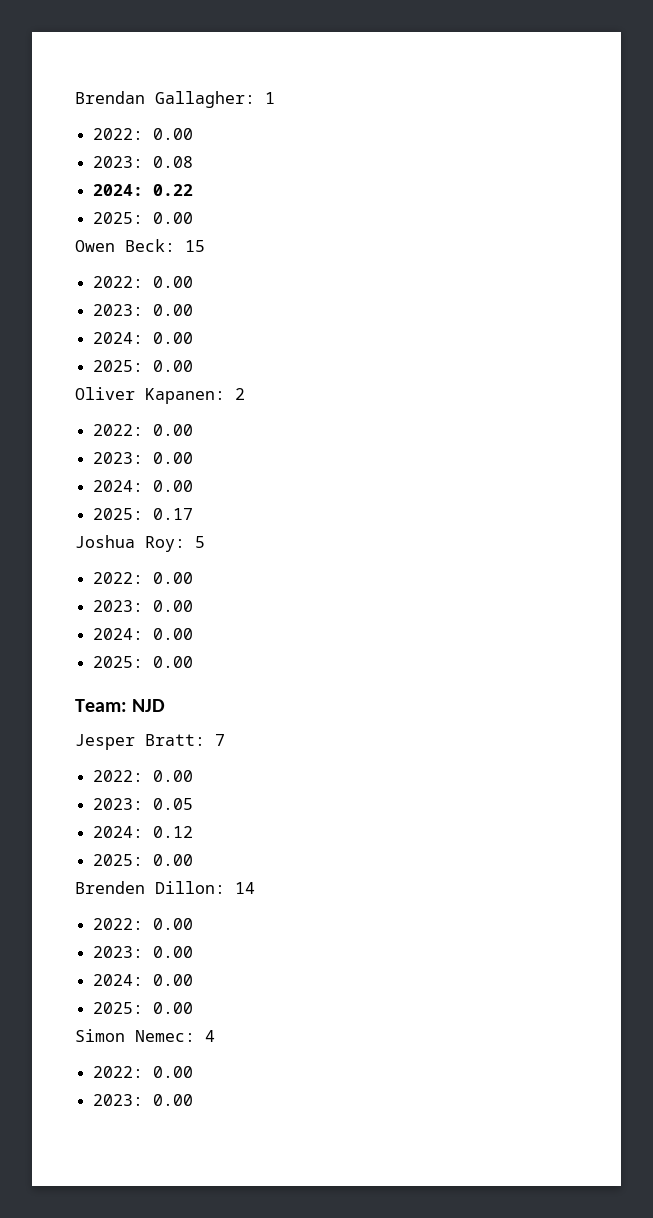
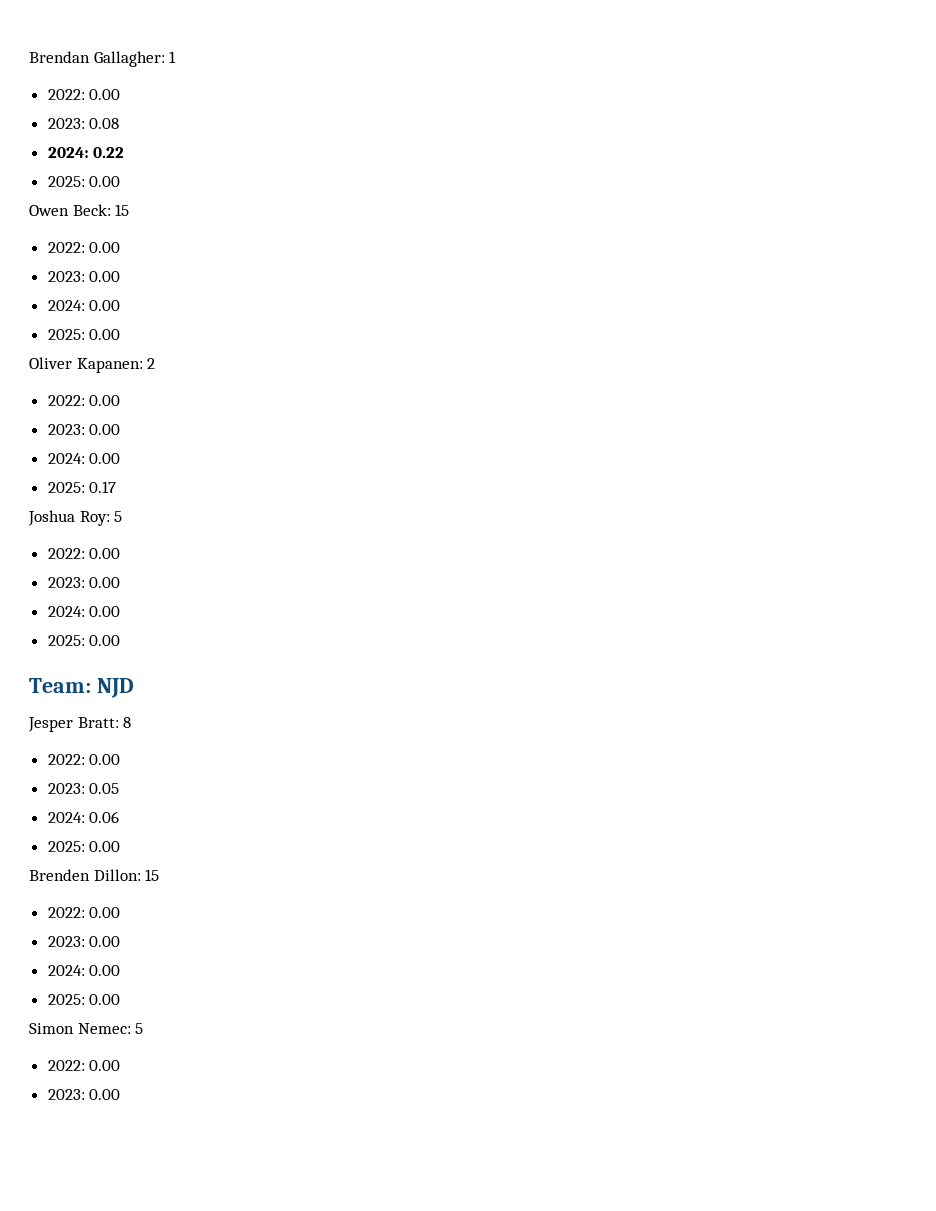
[215,734,225,746] 7 -> [123,717,132,728] 8
[153,826,194,838] 0.12 -> [89,811,120,823] 0.06
[235,882,255,894] 14 -> [145,869,160,881] 15
[205,1030,215,1042] 4 -> [135,1023,144,1034] 5

